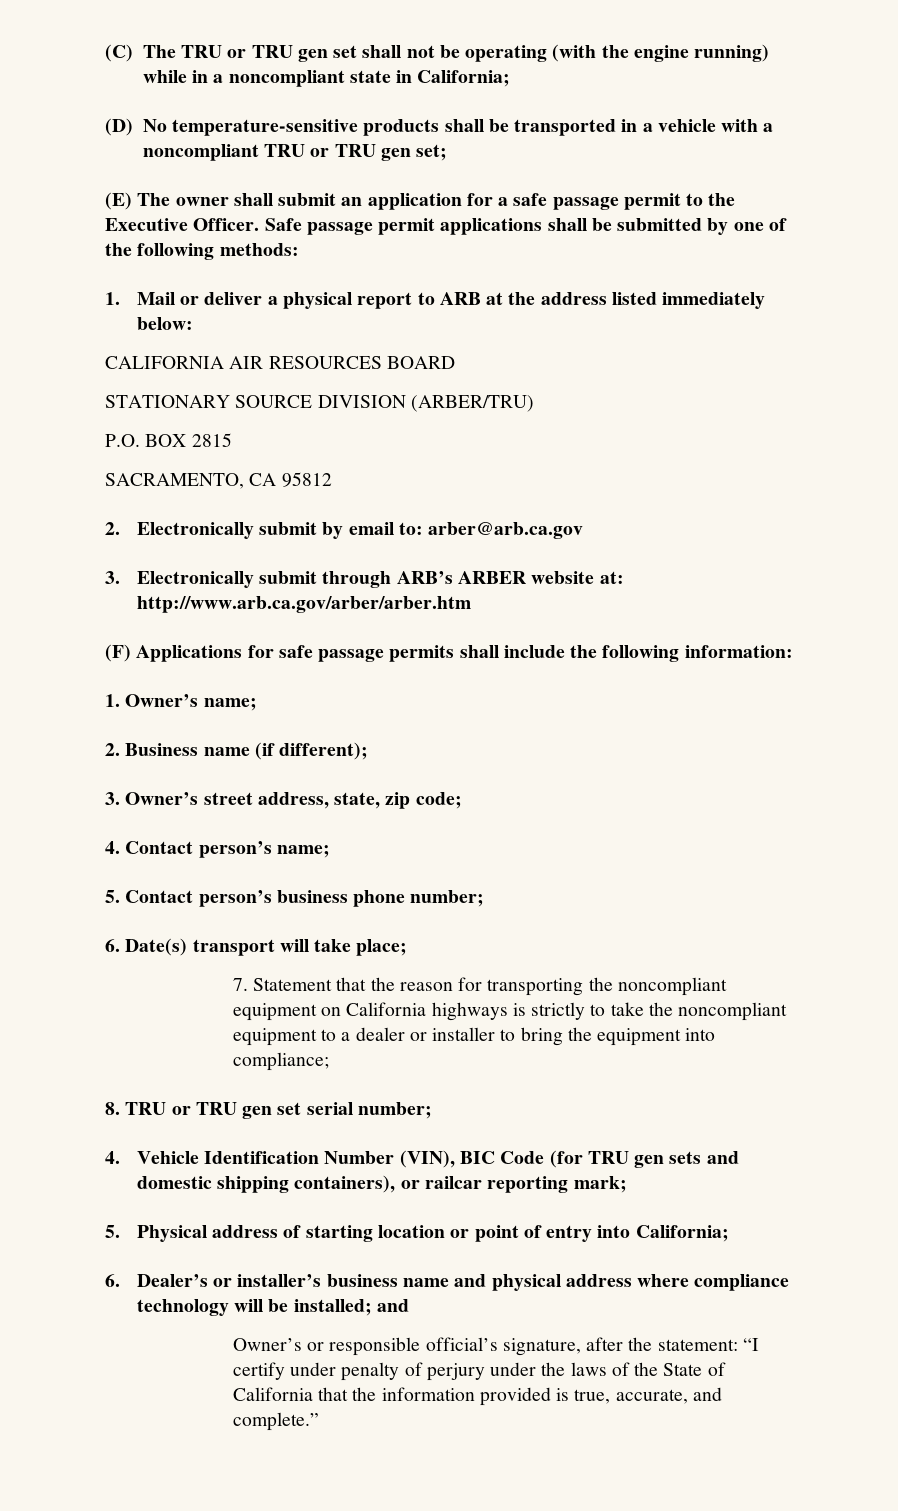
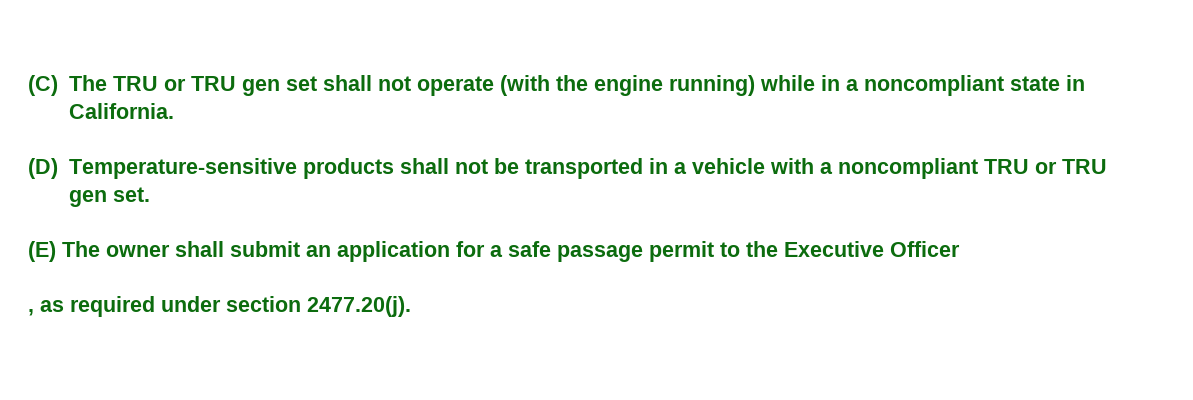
[439,45,548,62] be operating -> [416,76,494,96] operate
[417,70,511,87] California; -> [68,103,174,119] California.
[142,119,359,136] No temperature-sensitive -> [68,158,297,179] Temperature-sensitive
(484, 125) none -> [454,159,488,174] not
[416,144,448,161] set; -> [112,187,150,202] set.
[193,218,787,235] [105,243,299,260] [105,292,766,309] [136,317,193,330] [105,356,455,369] [105,395,534,412] [105,433,232,447] [105,472,332,489] [105,522,584,539] [105,571,624,588] [136,596,471,613] [105,644,793,662] [105,694,257,711] [105,742,369,760] [105,792,462,809] [105,841,330,858] [105,890,485,907] [105,938,408,956] [232,977,727,996] [232,1002,788,1021] [232,1027,716,1046] [232,1052,329,1071] [105,1102,432,1119] [105,1150,739,1168] [136,1175,627,1193] [105,1225,729,1242] [105,1274,790,1291] [136,1299,410,1316] [232,1337,759,1356] [232,1362,726,1381] [232,1387,722,1406] [232,1412,319,1431] Officer. Safe passage permit applications shall be submitted by one of the following methods: // 1. Mail or deliver a physical report to ARB at the address listed immediately below: // CALIFORNIA AIR RESOURCES BOARD // STATIONARY SOURCE DIVISION (ARBER/TRU) // P.O. BOX 2815 // SACRAMENTO, CA 95812 // 2. Electronically submit by email to: arber@arb.ca.gov // 3. Electronically submit through ARB’s ARBER website at: http://www.arb.ca.gov/arber/arber.htm // (F) Applications for safe passage permits shall include the following information: // 1. Owner’s name; // 2. Business name (if different); // 3. Owner’s street address, state, zip code; // 4. Contact person’s name; // 5. Contact person’s business phone number; // 6. Date(s) transport will take place; // 7. Statement that the reason for transporting the noncompliant equipment on California highways is strictly to take the noncompliant equipment to a dealer or installer to bring the equipment into compliance; // 8. TRU or TRU gen set serial number; // 4. Vehicle Identification Number (VIN), BIC Code (for TRU gen sets and domestic shipping containers), or railcar reporting mark; // 5. Physical address of starting location or point of entry into California; // 6. Dealer’s or installer’s business name and physical address where compliance technology will be installed; and // Owner’s or responsible official’s signature, after the statement: “I certify under penalty of perjury under the laws of the State of California that the information provided is true, accurate, and complete.” -> [890,241,960,257] [28,296,411,317] Officer // , as required under section 2477.20(j).

